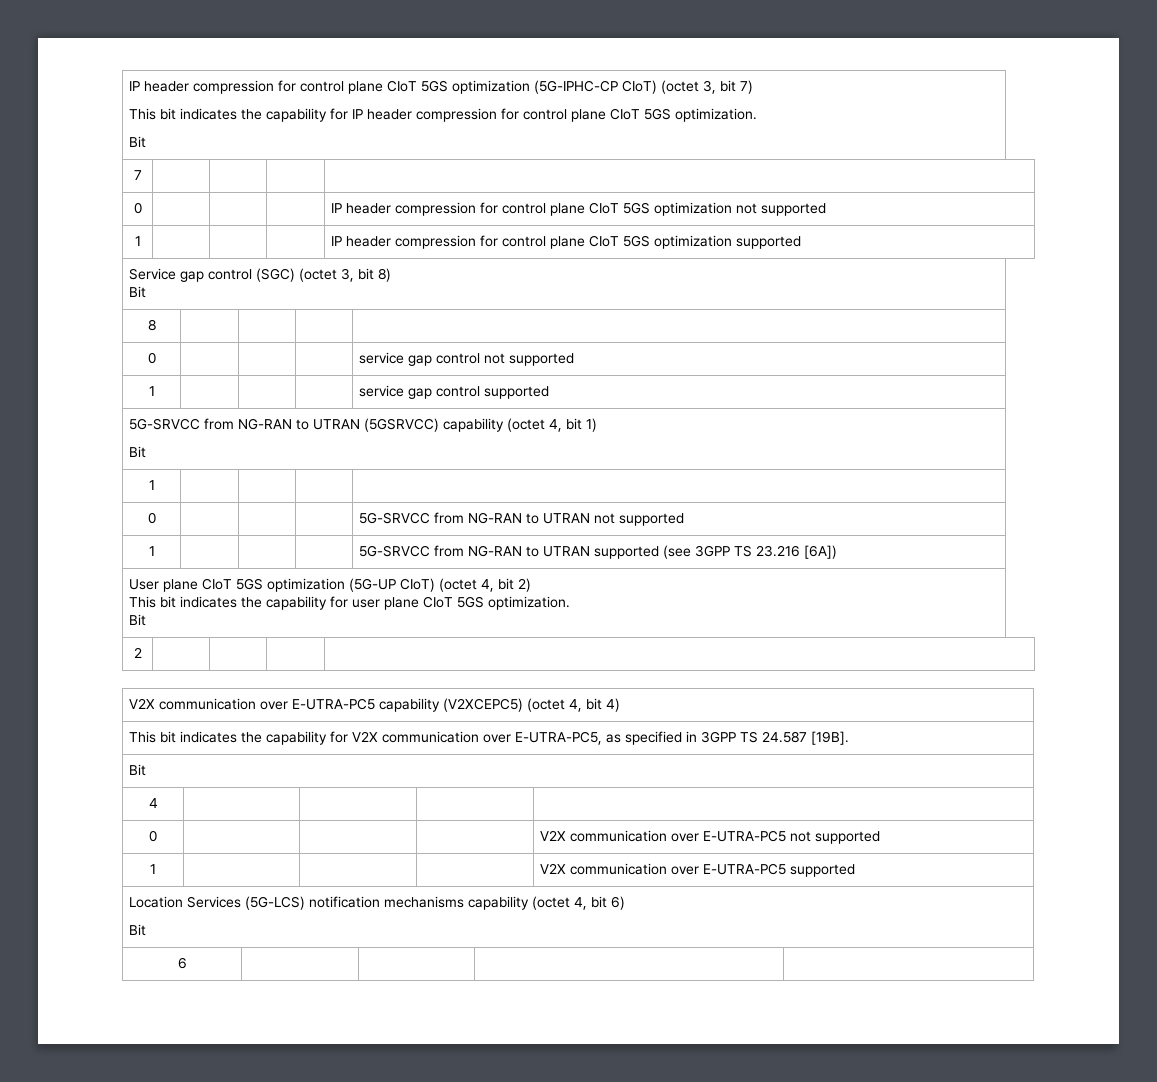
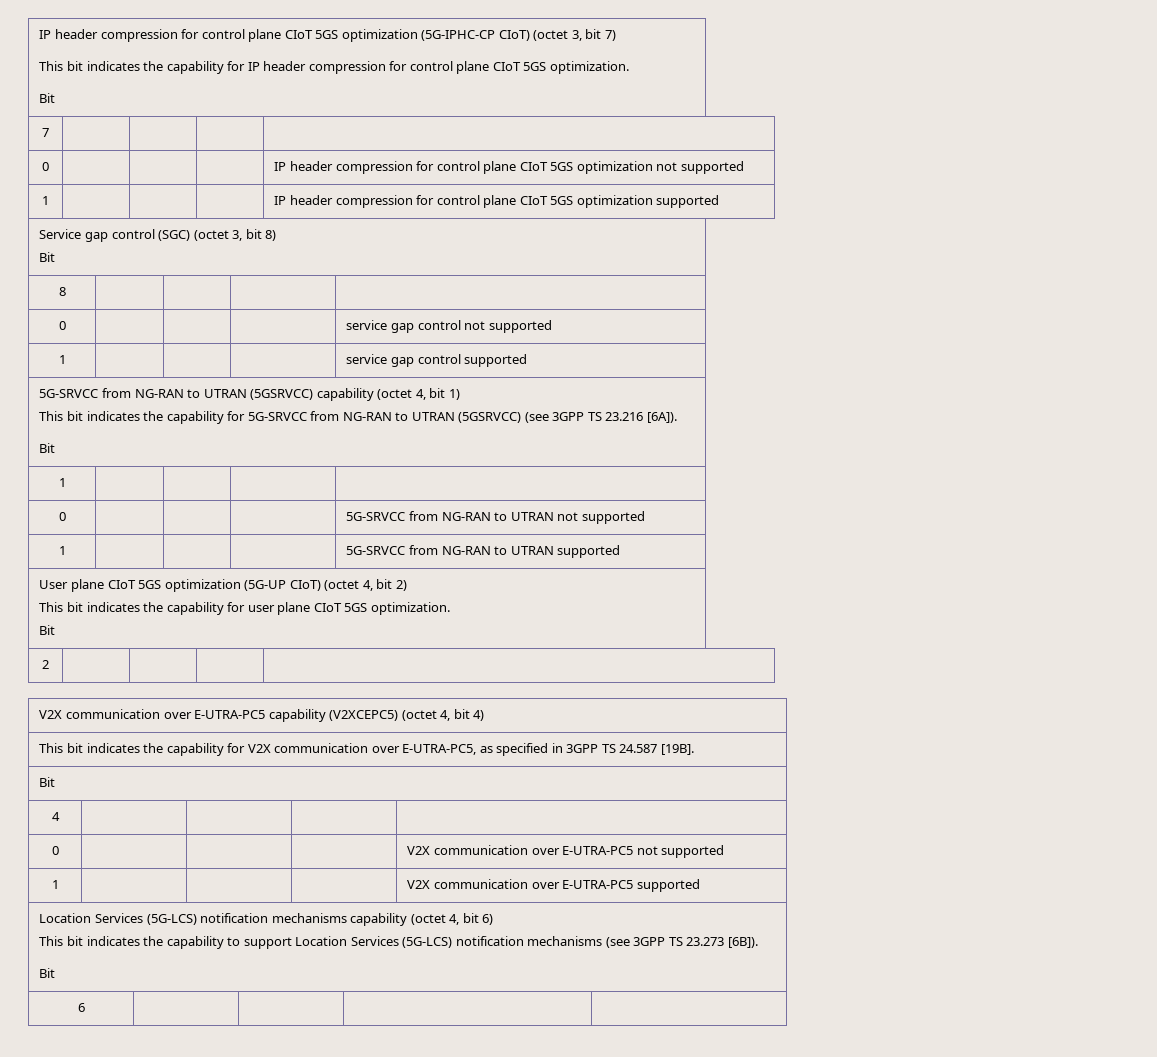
(598, 425) none -> [39,411,677,424] // This bit indicates the capability for 5G-SRVCC from NG-RAN to UTRAN (5GSRVCC) (see 3GPP TS 23.216 [6A]).
[663,545,838,559] (see 3GPP TS 23.216 [6A]) -> (621, 551) none
(626, 903) none -> [39,936,758,949] // This bit indicates the capability to support Location Services (5G-LCS) notification mechanisms (see 3GPP TS 23.273 [6B]).

